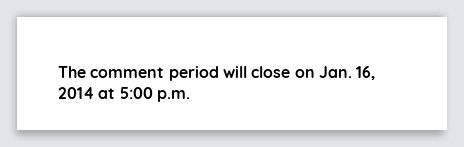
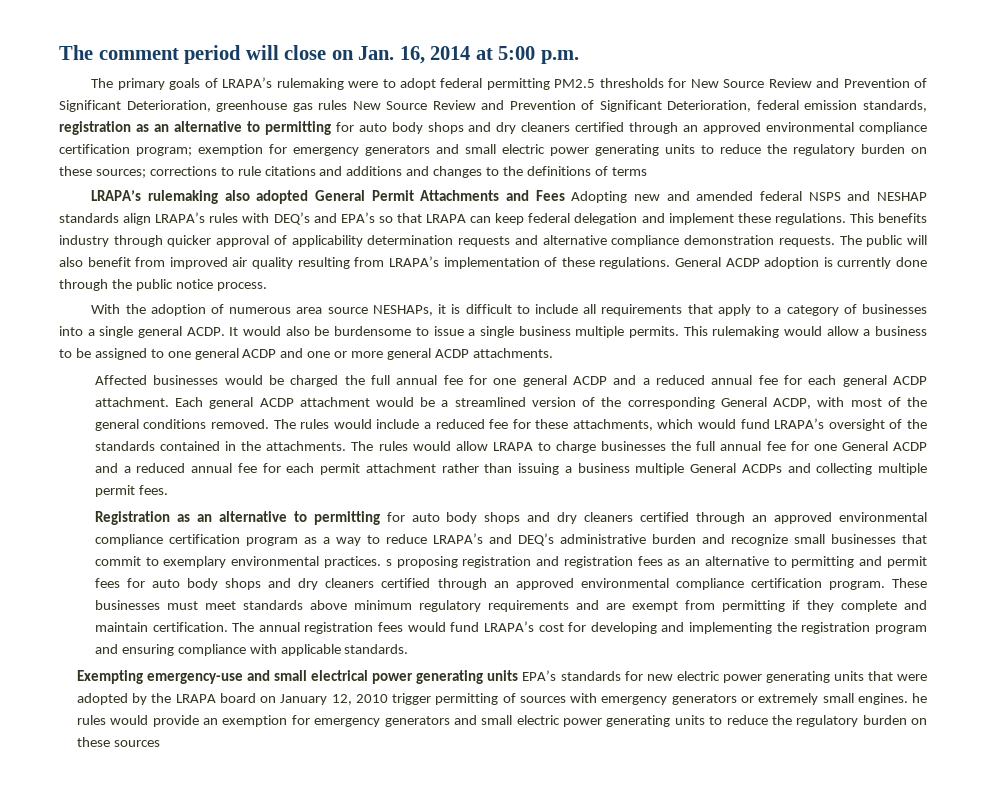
(190, 96) none -> [91,77,927,90] [59,100,927,112] [59,121,928,135] [59,144,927,156] [59,166,647,178] [91,190,928,204] [59,212,928,225] [59,235,928,247] [59,256,927,269] [59,279,267,291] [91,304,927,316] [59,326,927,338] [59,348,553,360] [94,375,927,387] [94,397,928,409] [94,418,927,431] [94,441,927,453] [94,463,927,475] [94,485,168,497] [94,511,927,525] [94,533,927,546] [94,556,927,568] [94,578,927,590] [94,600,927,612] [94,621,927,634] [94,644,409,656] [76,670,927,684] [76,693,927,705] [76,715,927,727] [76,737,160,747] // The primary goals of LRAPA’s rulemaking were to adopt federal permitting PM2.5 thresholds for New Source Review and Prevention of Significant Deterioration, greenhouse gas rules New Source Review and Prevention of Significant Deterioration, federal emission standards, registration as an alternative to permitting for auto body shops and dry cleaners certified through an approved environmental compliance certification program; exemption for emergency generators and small electric power generating units to reduce the regulatory burden on these sources; corrections to rule citations and additions and changes to the definitions of terms // LRAPA’s rulemaking also adopted General Permit Attachments and Fees Adopting new and amended federal NSPS and NESHAP standards align LRAPA’s rules with DEQ’s and EPA’s so that LRAPA can keep federal delegation and implement these regulations. This benefits industry through quicker approval of applicability determination requests and alternative compliance demonstration requests. The public will also benefit from improved air quality resulting from LRAPA’s implementation of these regulations. General ACDP adoption is currently done through the public notice process. // With the adoption of numerous area source NESHAPs, it is difficult to include all requirements that apply to a category of businesses into a single general ACDP. It would also be burdensome to issue a single business multiple permits. This rulemaking would allow a business to be assigned to one general ACDP and one or more general ACDP attachments. // Affected businesses would be charged the full annual fee for one general ACDP and a reduced annual fee for each general ACDP attachment. Each general ACDP attachment would be a streamlined version of the corresponding General ACDP, with most of the general conditions removed. The rules would include a reduced fee for these attachments, which would fund LRAPA’s oversight of the standards contained in the attachments. The rules would allow LRAPA to charge businesses the full annual fee for one General ACDP and a reduced annual fee for each permit attachment rather than issuing a business multiple General ACDPs and collecting multiple permit fees. // Registration as an alternative to permitting for auto body shops and dry cleaners certified through an approved environmental compliance certification program as a way to reduce LRAPA’s and DEQ’s administrative burden and recognize small businesses that commit to exemplary environmental practices. s proposing registration and registration fees as an alternative to permitting and permit fees for auto body shops and dry cleaners certified through an approved environmental compliance certification program. These businesses must meet standards above minimum regulatory requirements and are exempt from permitting if they complete and maintain certification. The annual registration fees would fund LRAPA’s cost for developing and implementing the registration program and ensuring compliance with applicable standards. // Exempting emergency-use and small electrical power generating units EPA’s standards for new electric power generating units that were adopted by the LRAPA board on January 12, 2010 trigger permitting of sources with emergency generators or extremely small engines. he rules would provide an exemption for emergency generators and small electric power generating units to reduce the regulatory burden on these sources

